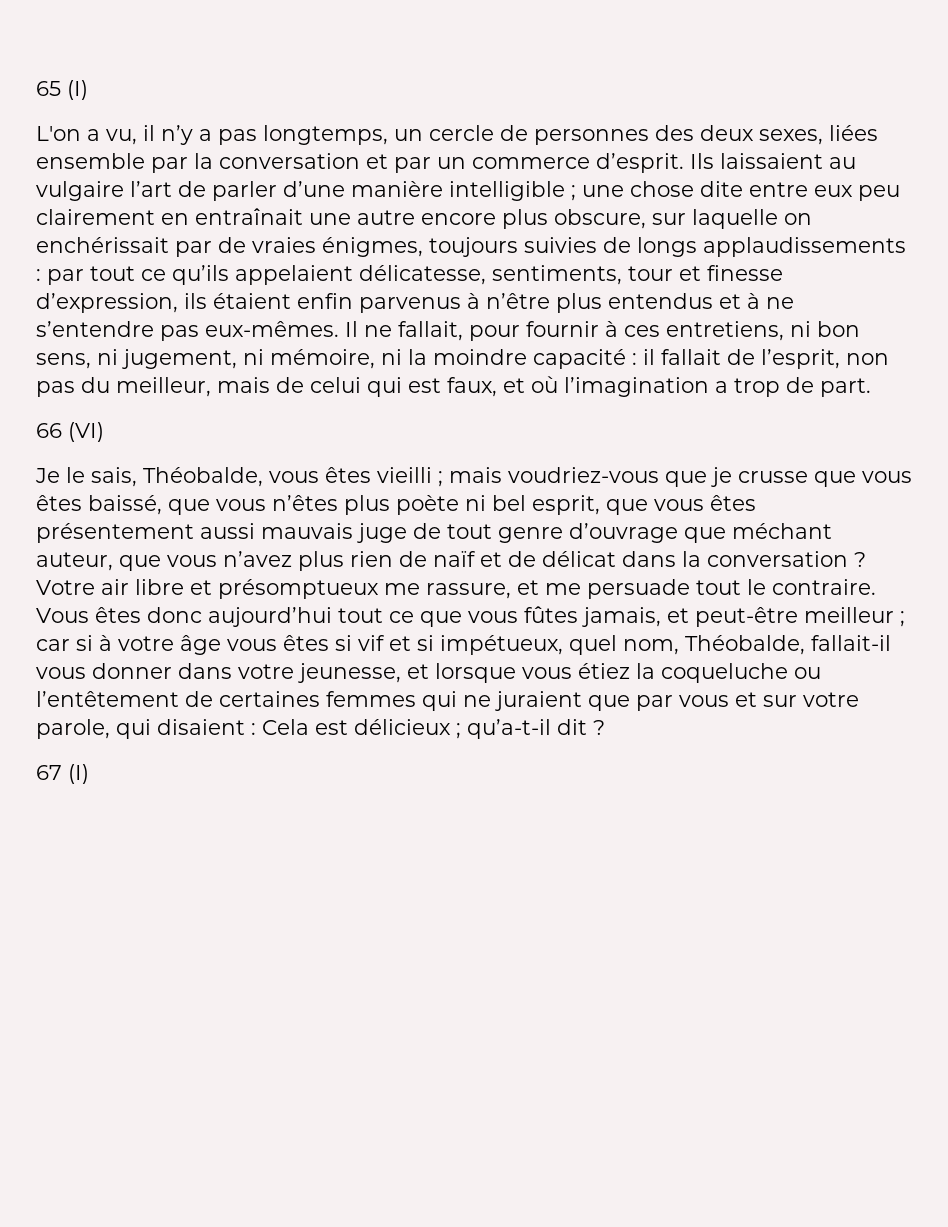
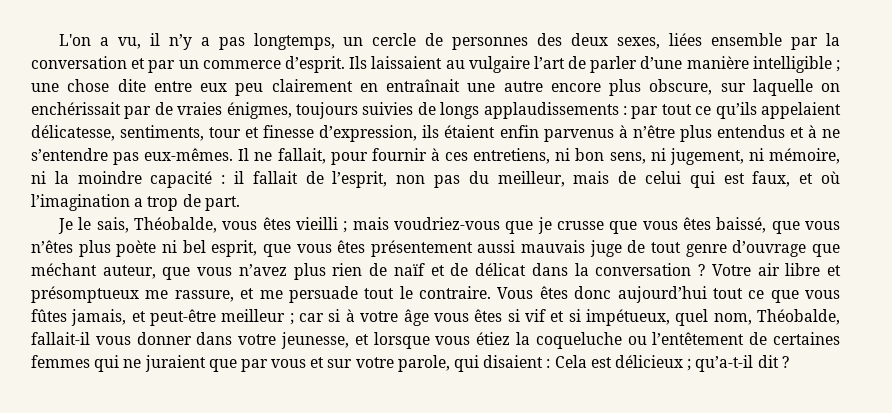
[36,80,88,100] 65 (I) // -> (58, 40) none
[36,422,104,442] // 66 (VI) -> (240, 203) none
[36,764,89,784] // 67 (I) -> (789, 362) none

